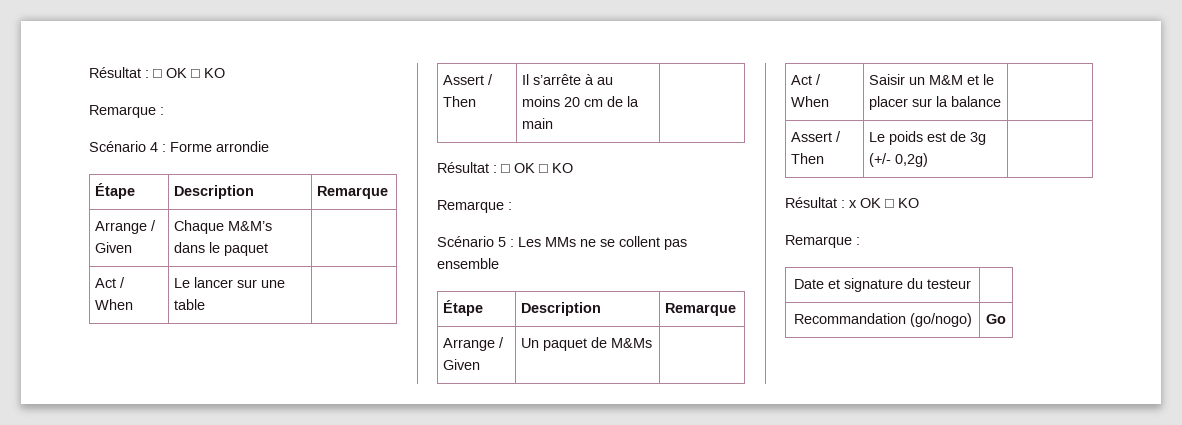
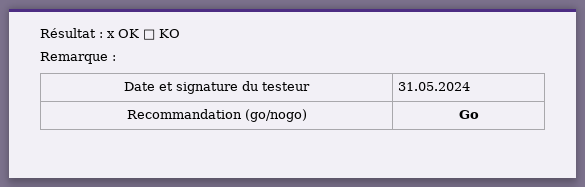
[89,67,225,78] [89,105,164,118] [89,141,269,152] [95,183,136,199] [174,185,255,199] [317,186,389,199] [95,220,157,234] [95,242,133,253] [174,220,273,234] [174,242,269,256] [95,277,126,288] [95,299,134,310] [174,277,286,288] [174,299,206,310] [443,74,494,85] [443,96,477,107] [522,74,614,85] [522,96,640,107] [522,118,554,129] [437,162,573,173] [437,200,512,213] [437,236,687,250] [437,258,499,269] [443,300,484,316] [521,302,602,316] [665,303,737,316] [443,337,505,351] [443,359,481,370] [521,337,653,351] [791,74,822,85] [791,96,830,107] [869,74,995,85] [869,96,1002,110] [791,131,842,142] [791,153,825,164] [869,131,987,145] [869,153,929,167] [785,197,845,208] Résultat : □ OK □ KO // Remarque : // Scénario 4 : Forme arrondie // Étape | Description | Remarque // Arrange / Given | Chaque M&M’s dans le paquet | // Act / When | Le lancer sur une table | // Assert / Then | Il s’arrête à au moins 20 cm de la main | // Résultat : □ OK □ KO // Remarque : // Scénario 5 : Les MMs ne se collent pas ensemble // Étape | Description | Remarque // Arrange / Given | Un paquet de M&Ms | // Act / When | Saisir un M&M et le placer sur la balance | // Assert / Then | Le poids est de 3g (+/- 0,2g) | // Résultat : -> [40,28,103,38] Résultat :
(971, 284) none -> [398,82,471,91] 31.05.2024

